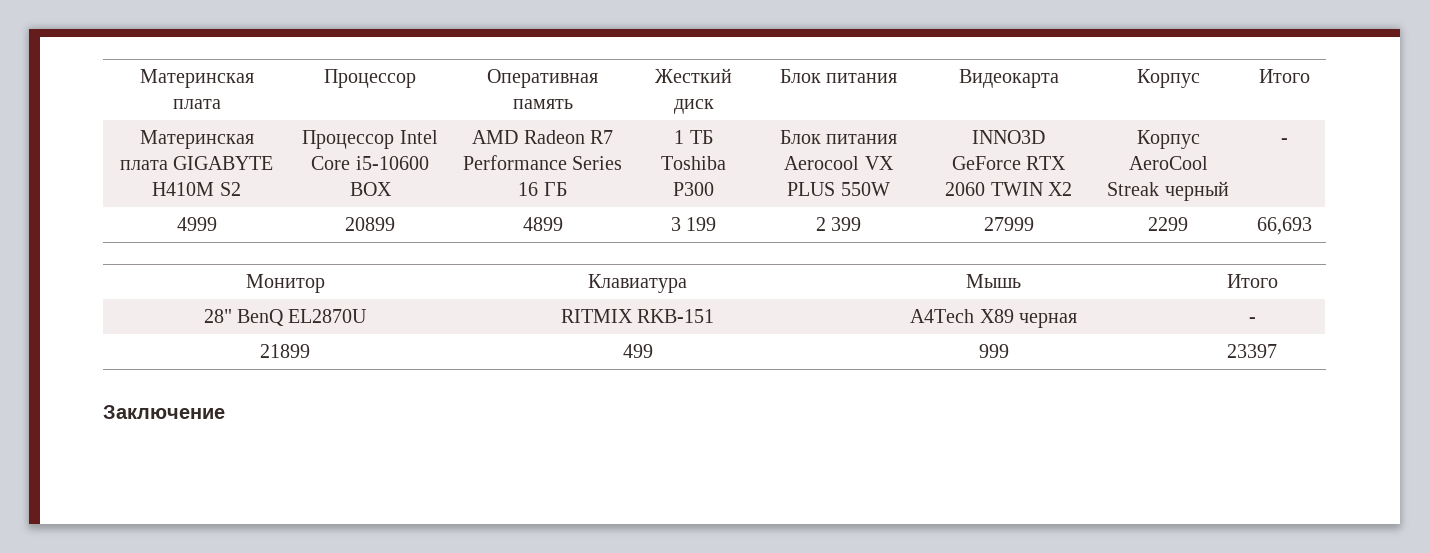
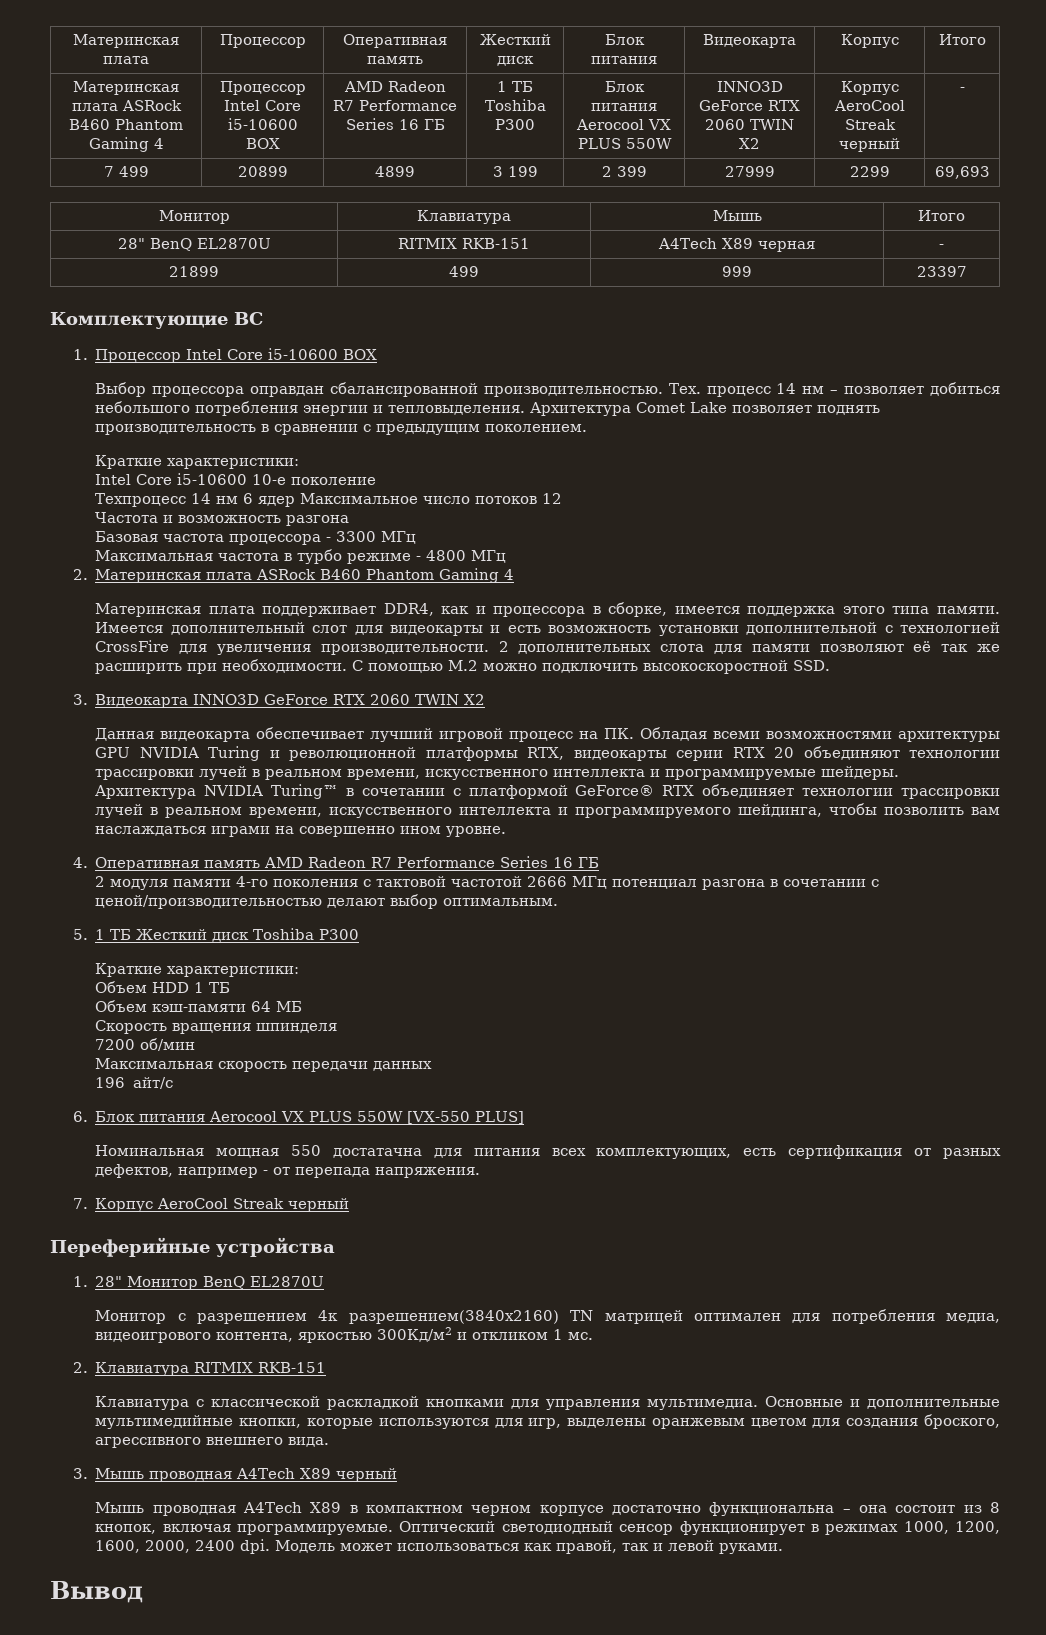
[173,156,274,170] [152,182,241,196] GIGABYTE H410M S2 -> [121,100,182,111] [69,119,183,130] [88,137,164,152] ASRock B460 Phantom Gaming 4
[176,217,217,231] 4999 -> [103,166,149,177] 7 499
[1257,217,1312,235] 66,693 -> [934,166,990,179] 69,693
[103,405,225,419] Заключение -> [50,312,263,329] [72,348,378,363] [95,382,1000,397] [95,401,881,416] [95,424,588,435] [95,455,300,469] [95,473,377,485] [95,493,563,507] [95,512,350,526] [95,531,417,545] [95,549,507,564] [72,568,515,583] [95,602,1000,617] [95,622,1000,636] [95,640,1000,655] [95,659,831,674] [72,694,486,708] [95,727,1000,742] [95,746,1001,761] [95,766,900,780] [95,784,1000,799] [95,803,1000,818] [95,826,507,837] [72,856,600,871] [95,876,880,890] [95,894,559,909] [72,928,360,942] [95,963,300,977] [95,981,231,993] [95,1000,303,1012] [95,1020,338,1034] [95,1038,196,1051] [95,1058,433,1072] [95,1077,173,1089] [72,1111,525,1124] [95,1145,1001,1159] [95,1164,481,1178] [72,1198,350,1212] [50,1237,335,1257] [72,1276,325,1290] [95,1309,1001,1324] [95,1327,594,1343] [72,1362,327,1376] [95,1396,1000,1410] [95,1414,1000,1429] [95,1437,330,1448] [72,1468,398,1482] [95,1502,1000,1516] [95,1521,1001,1535] [95,1539,784,1554] [50,1581,143,1603] Комплектующие ВС // 1. Процессор Intel Core i5-10600 BOX // Выбор процессора оправдан сбалансированной производительностью. Тех. процесс 14 нм – позволяет добиться небольшого потребления энергии и тепловыделения. Архитектура Comet Lake позволяет поднять производительность в сравнении с предыдущим поколением. // Краткие характеристики: // Intel Core i5-10600 10-е поколение // Техпроцесс 14 нм 6 ядер Максимальное число потоков 12 // Частота и возможность разгона // Базовая частота процессора - 3300 МГц // Максимальная частота в турбо режиме - 4800 МГц // 2. Материнская плата ASRock B460 Phantom Gaming 4 // Материнская плата поддерживает DDR4, как и процессора в сборке, имеется поддержка этого типа памяти. Имеется дополнительный слот для видеокарты и есть возможность установки дополнительной с технологией CrossFire для увеличения производительности. 2 дополнительных слота для памяти позволяют её так же расширить при необходимости. С помощью M.2 можно подключить высокоскоростной SSD. // 3. Видеокарта INNO3D GeForce RTX 2060 TWIN X2 // Данная видеокарта обеспечивает лучший игровой процесс на ПК. Обладая всеми возможностями архитектуры GPU NVIDIA Turing и революционной платформы RTX, видеокарты серии RTX 20 объединяют технологии трассировки лучей в реальном времени, искусственного интеллекта и программируемые шейдеры. Архитектура NVIDIA Turing™ в сочетании с платформой GeForce® RTX объединяет технологии трассировки лучей в реальном времени, искусственного интеллекта и программируемого шейдинга, чтобы позволить вам наслаждаться играми на совершенно ином уровне. // 4. Оперативная память AMD Radeon R7 Performance Series 16 ГБ // 2 модуля памяти 4-го поколения с тактовой частотой 2666 МГц потенциал разгона в сочетании с ценой/производительностью делают выбор оптимальным. // 5. 1 ТБ Жесткий диск Toshiba P300 // Краткие характеристики: // Объем HDD 1 ТБ // Объем кэш-памяти 64 МБ // Скорость вращения шпинделя // 7200 об/мин // Максимальная скорость передачи данных // 196 айт/с // 6. Блок питания Aerocool VX PLUS 550W [VX-550 PLUS] // Номинальная мощная 550 достатачна для питания всех комплектующих, есть сертификация от разных дефектов, например - от перепада напряжения. // 7. Корпус AeroCool Streak черный // Переферийные устройства // 1. 28" Монитор BenQ EL2870U // Монитор с разрешением 4к разрешением(3840х2160) TN матрицей оптимален для потребления медиа, видеоигрового контента, яркостью 300Кд/м2 и откликом 1 мс. // 2. Клавиатура RITMIX RKB-151 // Клавиатура с классической раскладкой кнопками для управления мультимедиа. Основные и дополнительные мультимедийные кнопки, которые используются для игр, выделены оранжевым цветом для создания броского, агрессивного внешнего вида. // 3. Мышь проводная A4Tech X89 черный // Мышь проводная A4Tech X89 в компактном черном корпусе достаточно функциональна – она состоит из 8 кнопок, включая программируемые. Оптический светодиодный сенсор функционирует в режимах 1000, 1200, 1600, 2000, 2400 dpi. Модель может использоваться как правой, так и левой руками. // Вывод

